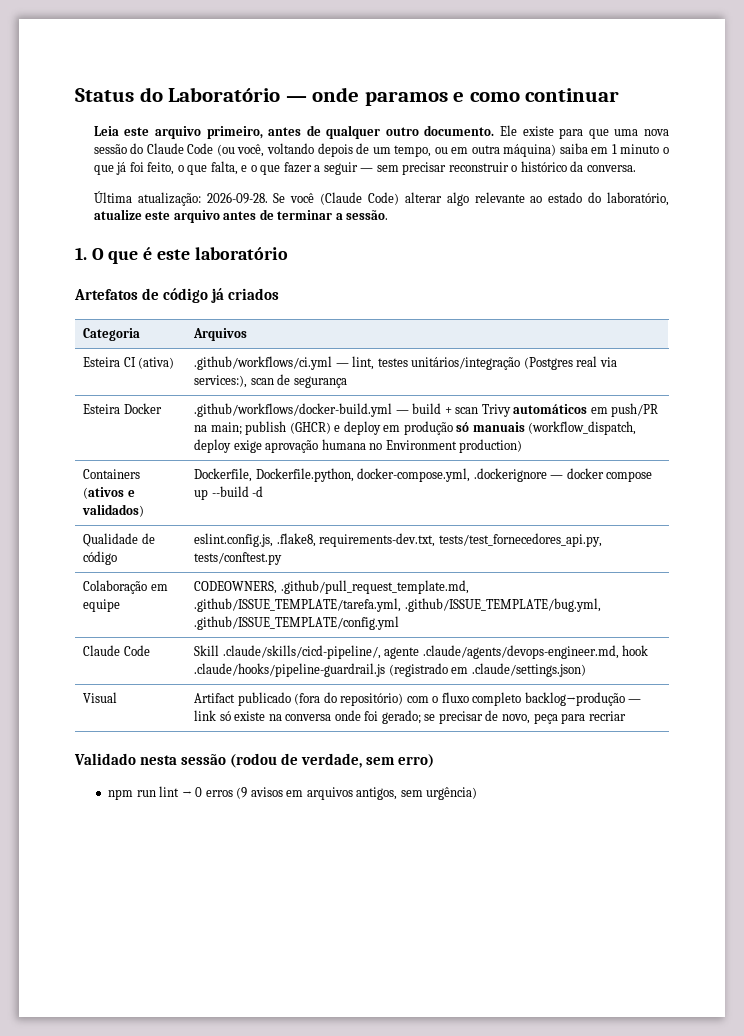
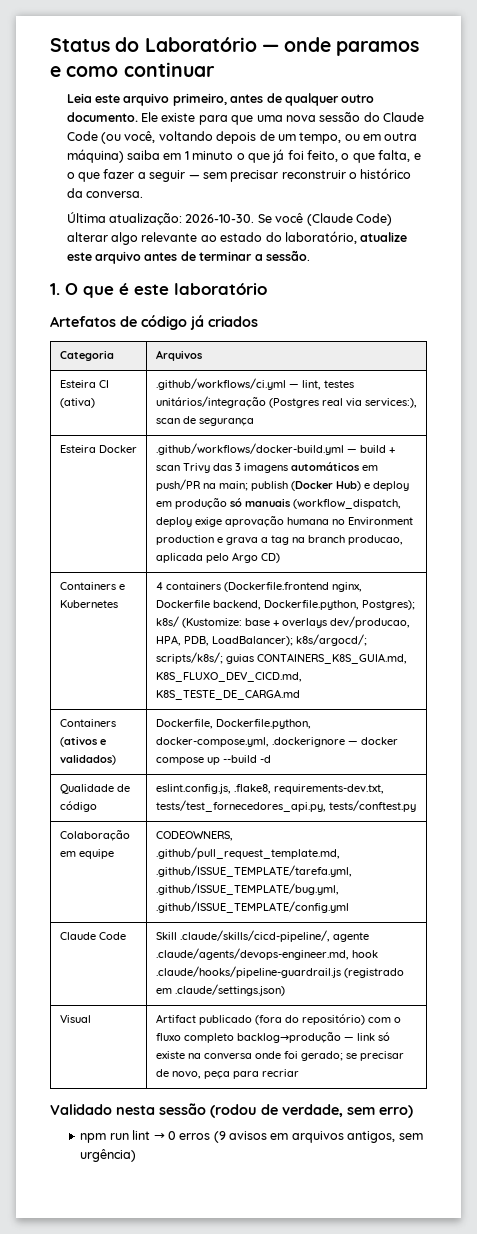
[206,192,268,204] 2026-09-28. -> [185,214,255,223] 2026-10-30.
(511, 410) none -> [212,463,288,473] das 3 imagens
[289,422,331,434] (GHCR) -> [290,481,361,491] (Docker Hub)
[459,439,523,453] production) -> [155,535,403,545] [155,552,280,563] [59,582,125,590] [59,600,118,608] [155,582,362,592] [155,600,415,610] [155,616,410,628] [155,634,367,646] [155,652,407,664] [155,672,302,682] [155,689,300,700] production e grava a tag na branch producao, aplicada pelo Argo CD) // Containers e Kubernetes | 4 containers (Dockerfile.frontend nginx, Dockerfile backend, Dockerfile.python, Postgres); k8s/ (Kustomize: base + overlays dev/producao, HPA, PDB, LoadBalancer); k8s/argocd/; scripts/k8s/; guias CONTAINERS_K8S_GUIA.md, K8S_FLUXO_DEV_CICD.md, K8S_TESTE_DE_CARGA.md

